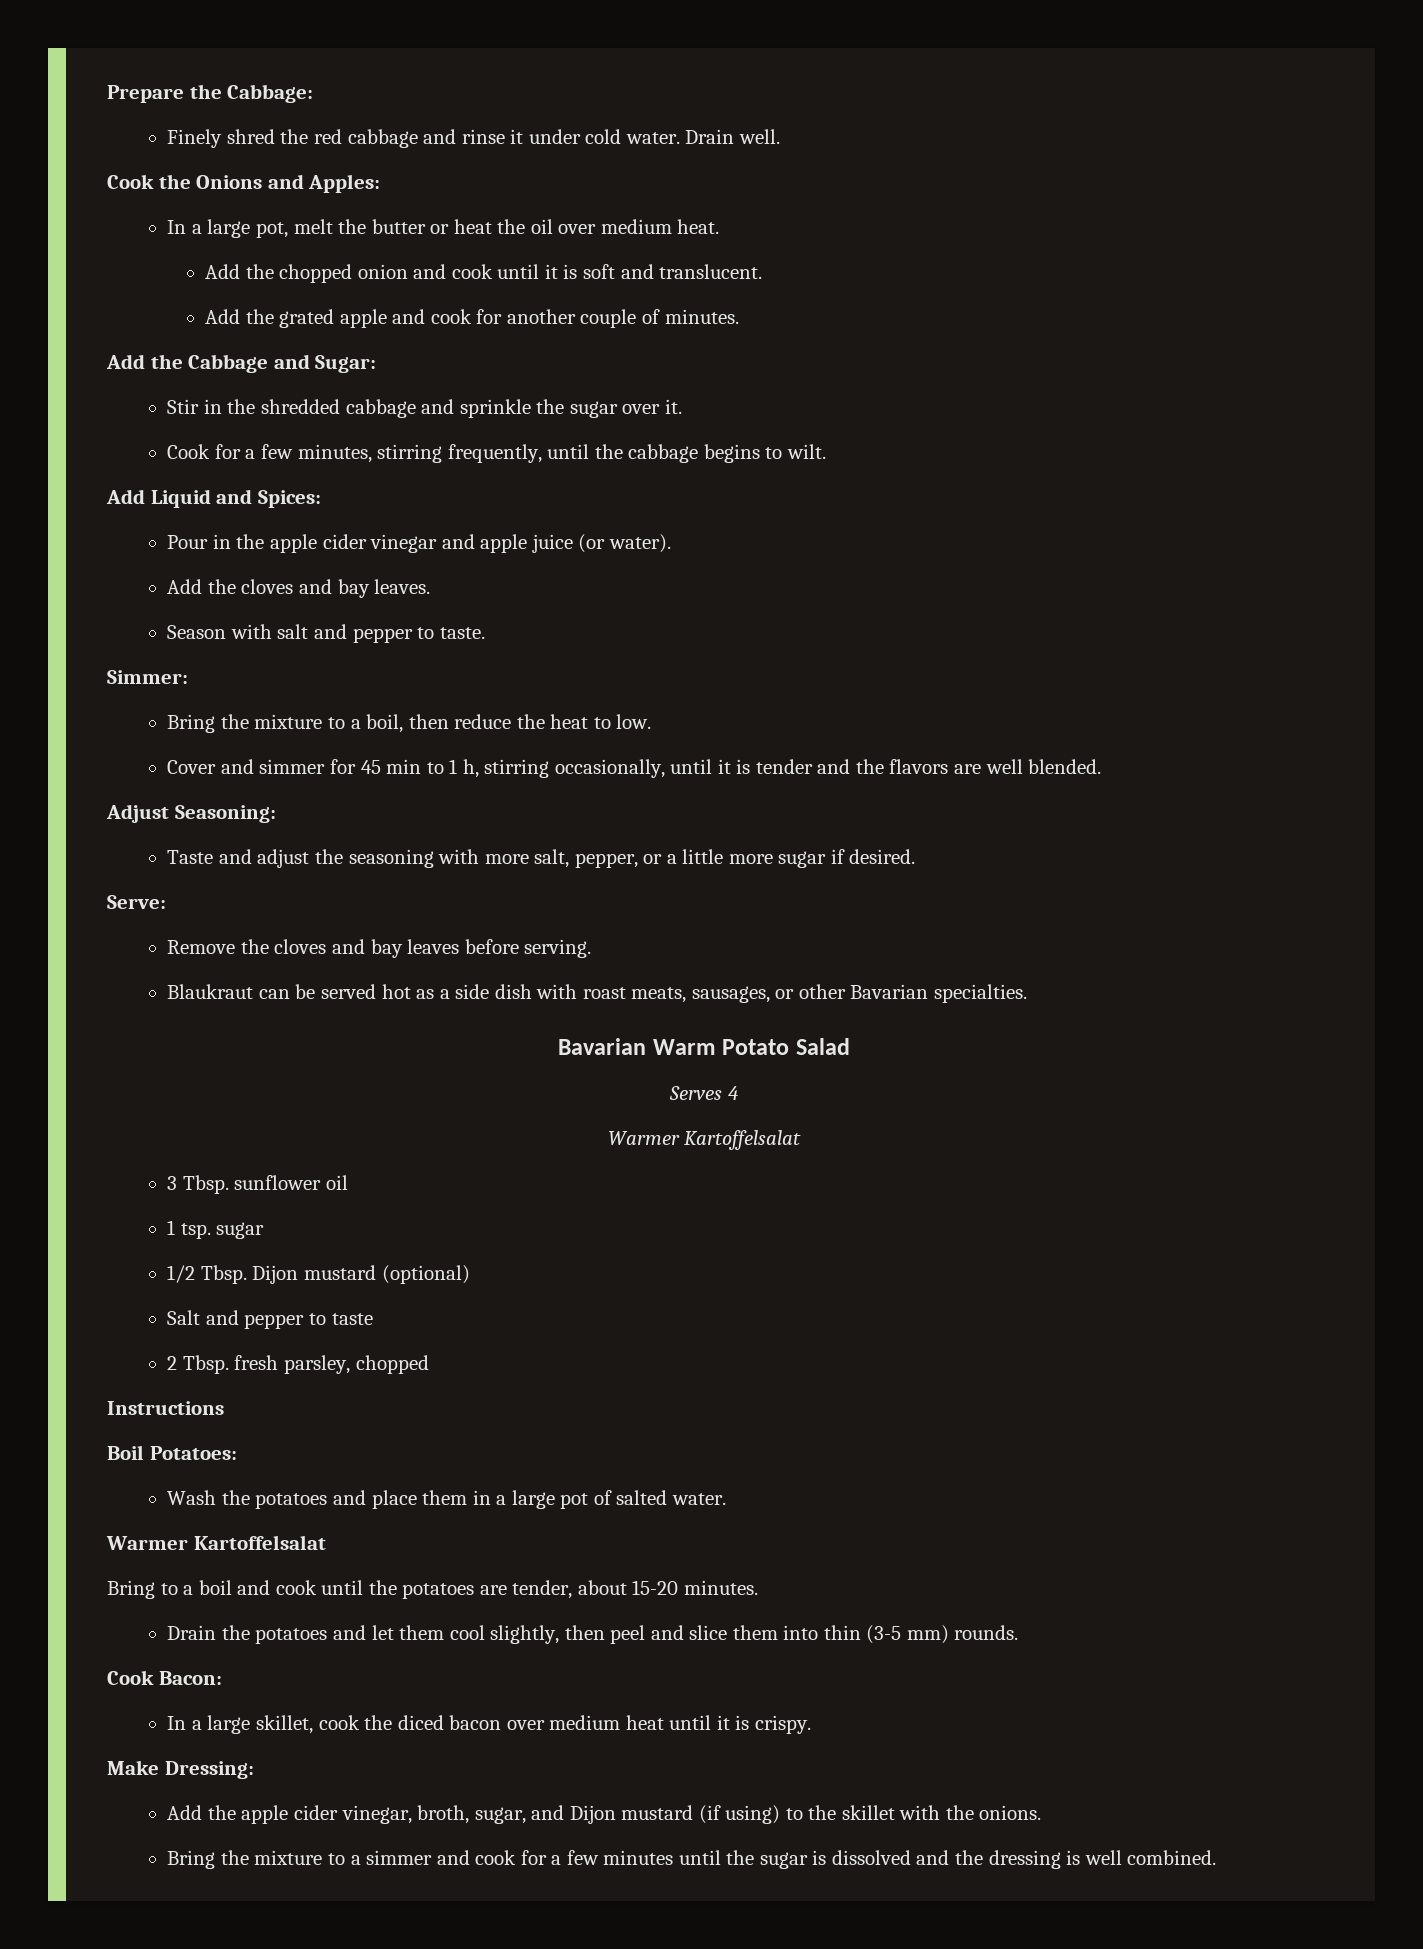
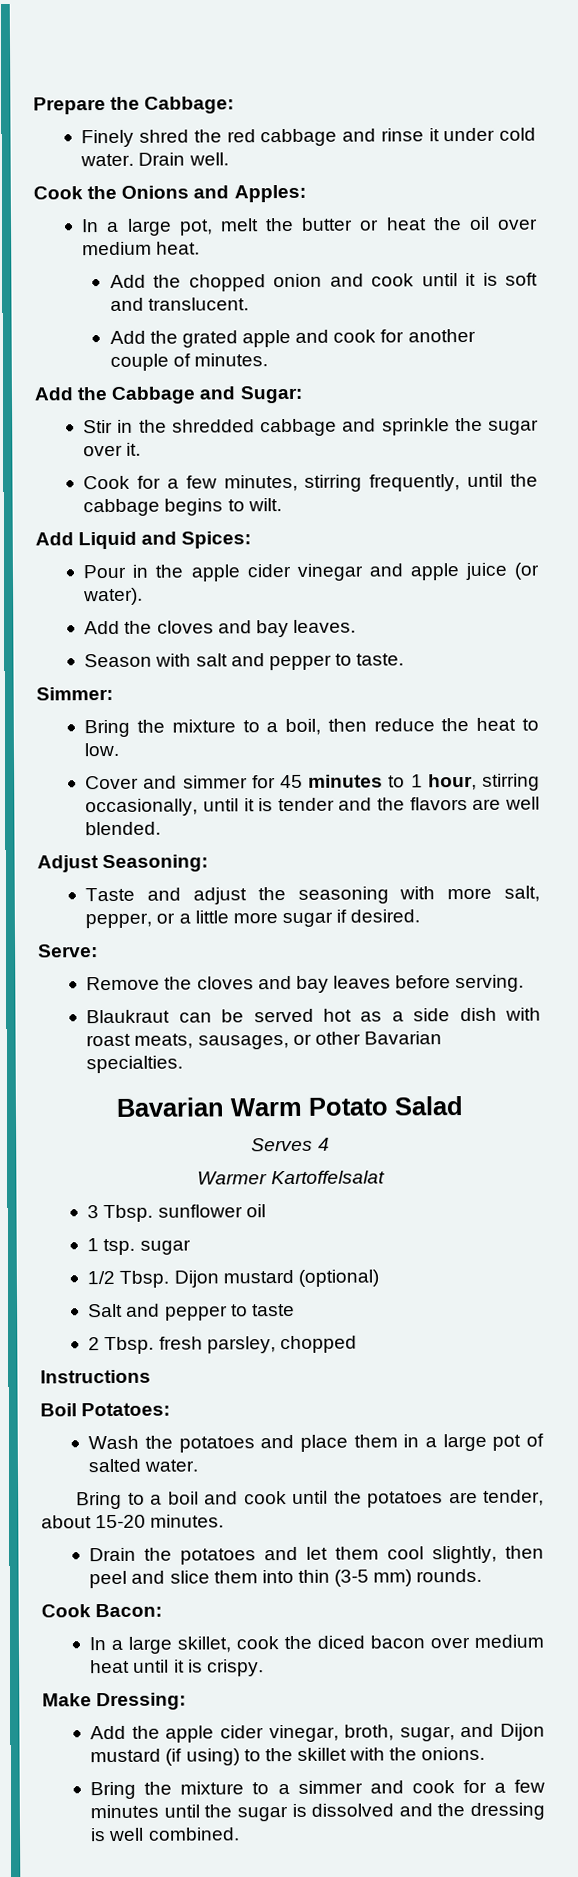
[386,759,422,774] min -> [308,774,384,788] minutes
[462,759,479,778] h, -> [427,773,477,791] hour,
[106,1535,326,1550] // Warmer Kartoffelsalat -> (199, 1465) none

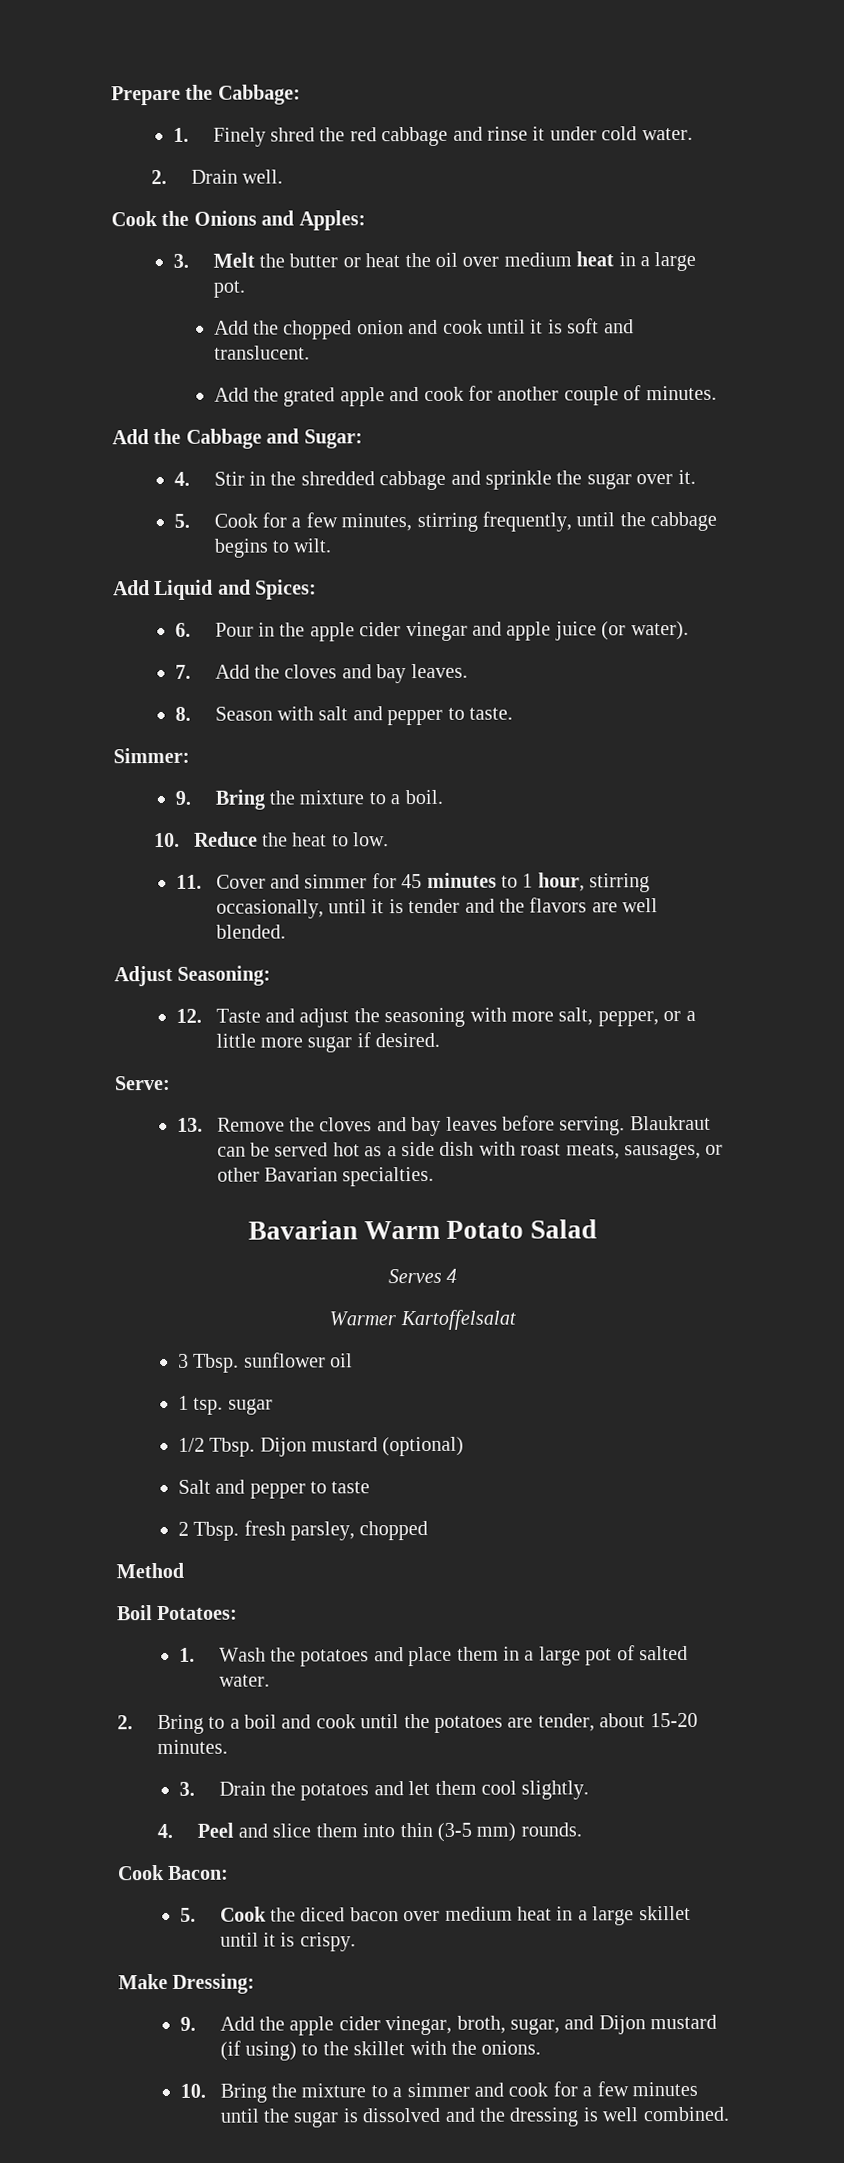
(235, 105) none -> [172,127,189,142] 1.
(135, 160) none -> [150,169,167,185] // 2.
[81,218,259,236] In a large pot, melt -> [172,252,255,268] 3. Melt
[156,241,201,255] heat. -> [576,251,697,272] [212,280,245,298] heat in a large pot.
(303, 394) none -> [173,471,190,486] 4.
(142, 449) none -> [173,513,190,528] 5.
(252, 540) none -> [174,622,191,637] 6.
(144, 596) none -> [174,664,191,679] 7.
(356, 626) none -> [174,706,191,721] 8.
[84,718,435,738] Bring the mixture to a boil, then reduce -> [174,789,443,810] [153,831,258,848] 9. Bring the mixture to a boil. // 10. Reduce
(120, 749) none -> [175,874,202,889] 11.
(209, 863) none -> [175,1008,202,1023] 12.
(98, 951) none -> [176,1117,203,1132] 13.
(525, 983) // -> (626, 1126) none
[40,1369,151,1384] Instructions -> [116,1562,184,1579] Method
(171, 1409) none -> [178,1647,195,1662] 1.
(199, 1465) none -> [117,1715,133,1730] 2.
(225, 1521) none -> [178,1781,195,1796] 3.
[432,1545,544,1564] [89,1570,128,1589] slightly, then peel -> [521,1780,590,1800] [156,1822,234,1839] slightly. // 4. Peel
[89,1636,280,1654] In a large skillet, cook -> [179,1906,267,1922] 5. Cook
(131, 1666) none -> [556,1905,691,1926] in a large skillet
(187, 1701) none -> [179,2016,196,2031] 9.
(486, 1753) none -> [179,2083,206,2098] 10.

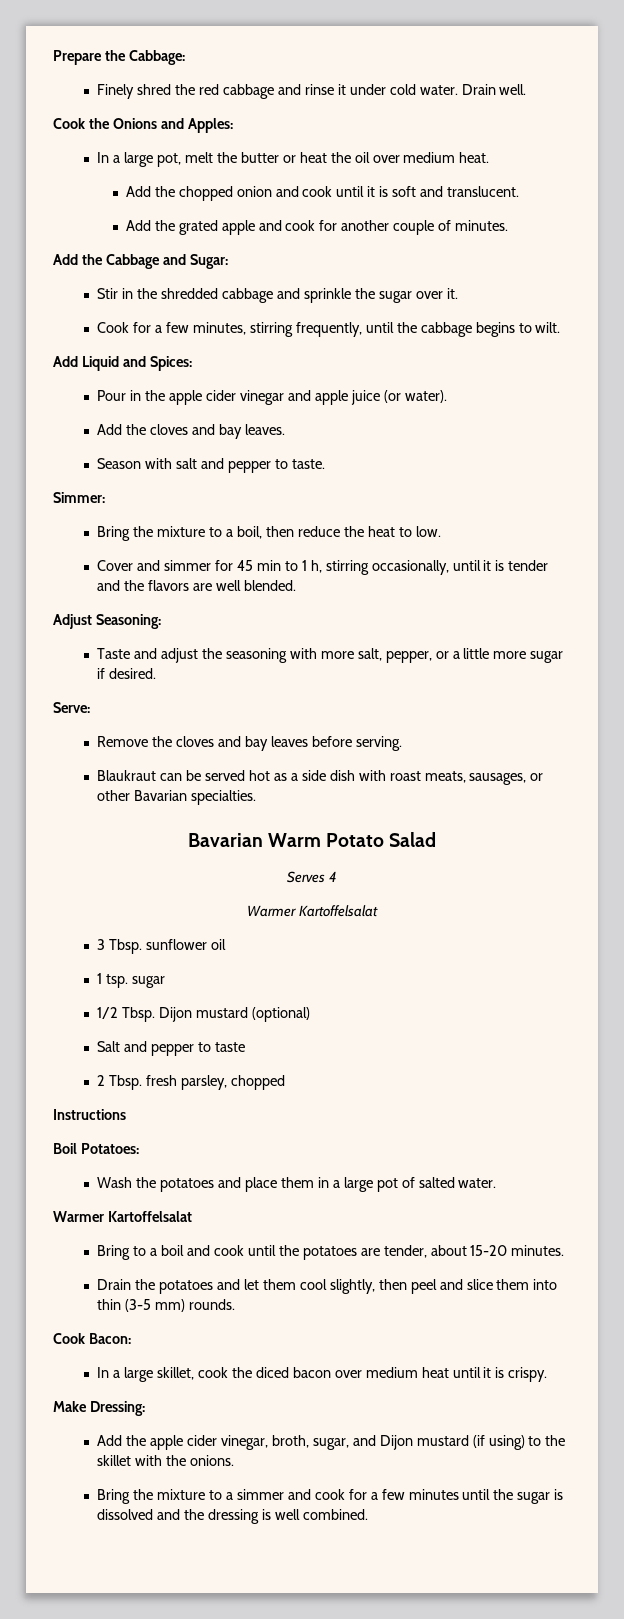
[172,127,189,142] 1. -> (185, 57) none
[150,169,167,185] // 2. -> (458, 90) none
[172,252,255,268] 3. Melt -> [97,152,214,167] In a large pot, melt
[576,251,697,272] [212,280,245,298] heat in a large pot. -> [459,152,490,163] heat.
[173,471,190,486] 4. -> (228, 261) none
[173,513,190,528] 5. -> (458, 293) none
[174,622,191,637] 6. -> (192, 363) none
[174,664,191,679] 7. -> (447, 396) none
[174,706,191,721] 8. -> (286, 429) none
[174,789,443,810] [153,831,258,848] 9. Bring the mixture to a boil. // 10. Reduce -> [97,526,340,541] Bring the mixture to a boil, then reduce
[175,874,202,889] 11. -> (441, 531) none
[426,872,497,888] minutes -> [257,560,282,571] min
[537,872,585,892] hour, -> [310,560,322,573] h,
[175,1008,202,1023] 12. -> (161, 621) none
[176,1117,203,1132] 13. -> (90, 707) none
(626, 1126) none -> (402, 743) //
[116,1562,184,1579] Method -> [53,1109,126,1120] Instructions
[178,1647,195,1662] 1. -> (139, 1148) none
[117,1715,133,1730] 2. -> [53,1211,192,1222] Warmer Kartoffelsalat //
[178,1781,195,1796] 3. -> (565, 1250) none
[521,1780,590,1800] [156,1822,234,1839] slightly. // 4. Peel -> [329,1279,437,1294] slightly, then peel
[179,1906,267,1922] 5. Cook -> [97,1367,229,1382] In a large skillet, cook
[556,1905,691,1926] in a large skillet -> (449, 1372) none
[179,2016,196,2031] 9. -> (145, 1408) none
[179,2083,206,2098] 10. -> (235, 1460) none

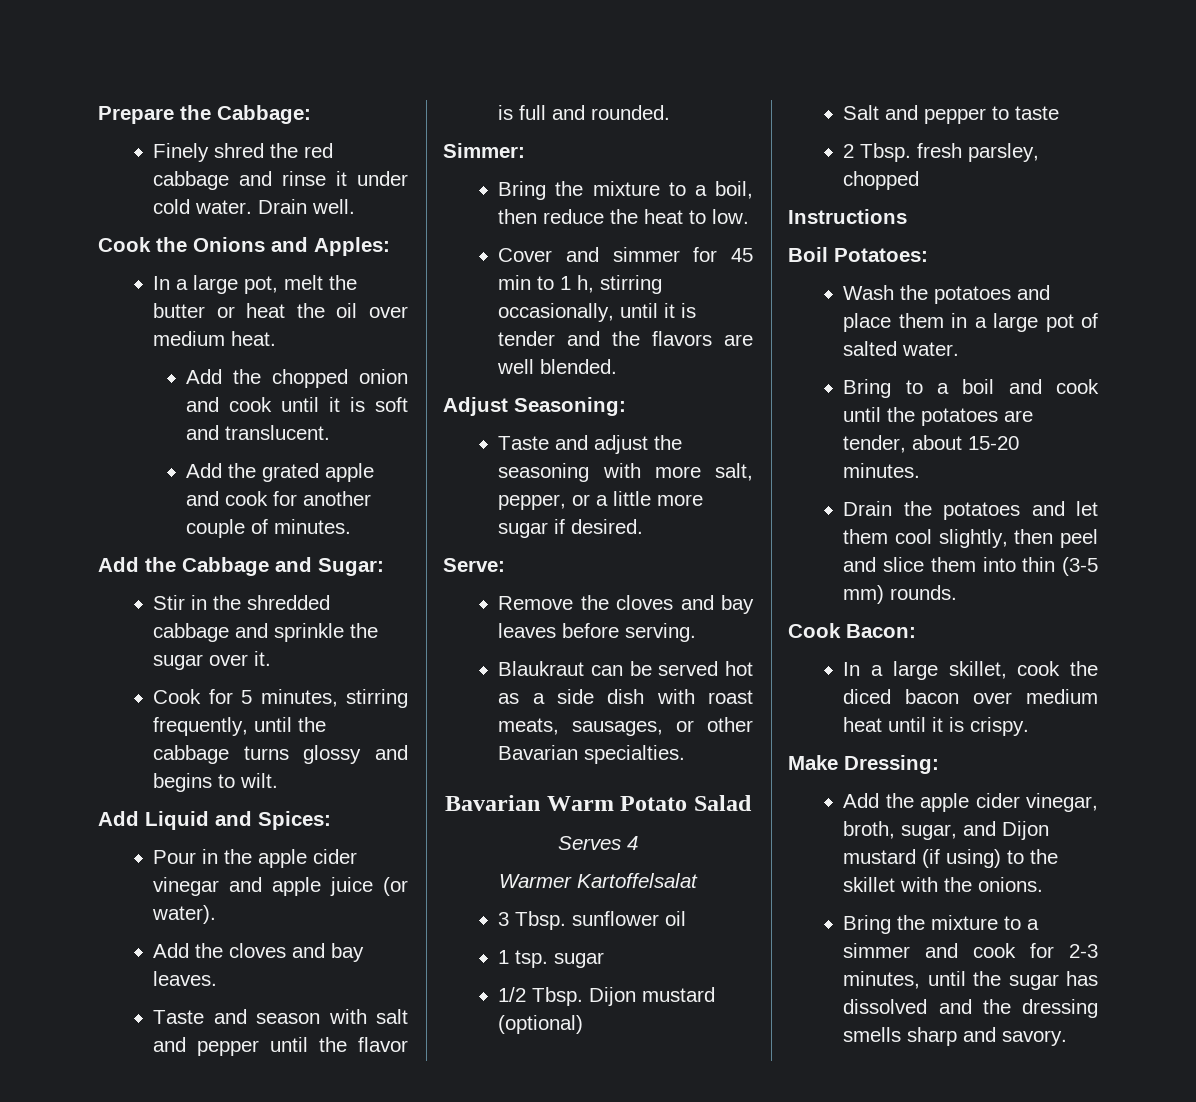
[155,322,190,333] a few -> [241,690,253,704] 5
(472, 329) none -> [243,745,408,764] turns glossy and
[97,458,142,469] Season -> [153,1009,321,1024] Taste and season
[275,459,325,469] to taste. -> [270,1037,408,1052] [498,105,671,120] until the flavor is full and rounded.
[53,1211,192,1222] // Warmer Kartoffelsalat -> (960, 349) none
[370,1489,459,1500] a few minutes -> [1069,944,1098,958] [843,971,921,989] 2-3 minutes,
[554,1489,564,1500] is -> [1066,971,1098,986] has
[262,1509,368,1520] is well combined. -> [843,1027,1068,1046] smells sharp and savory.

